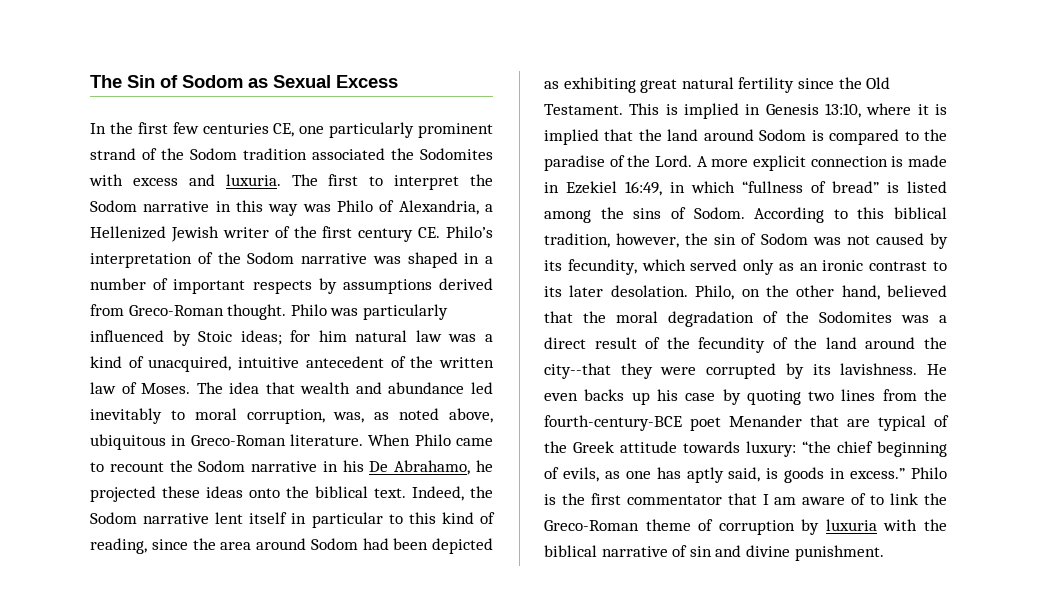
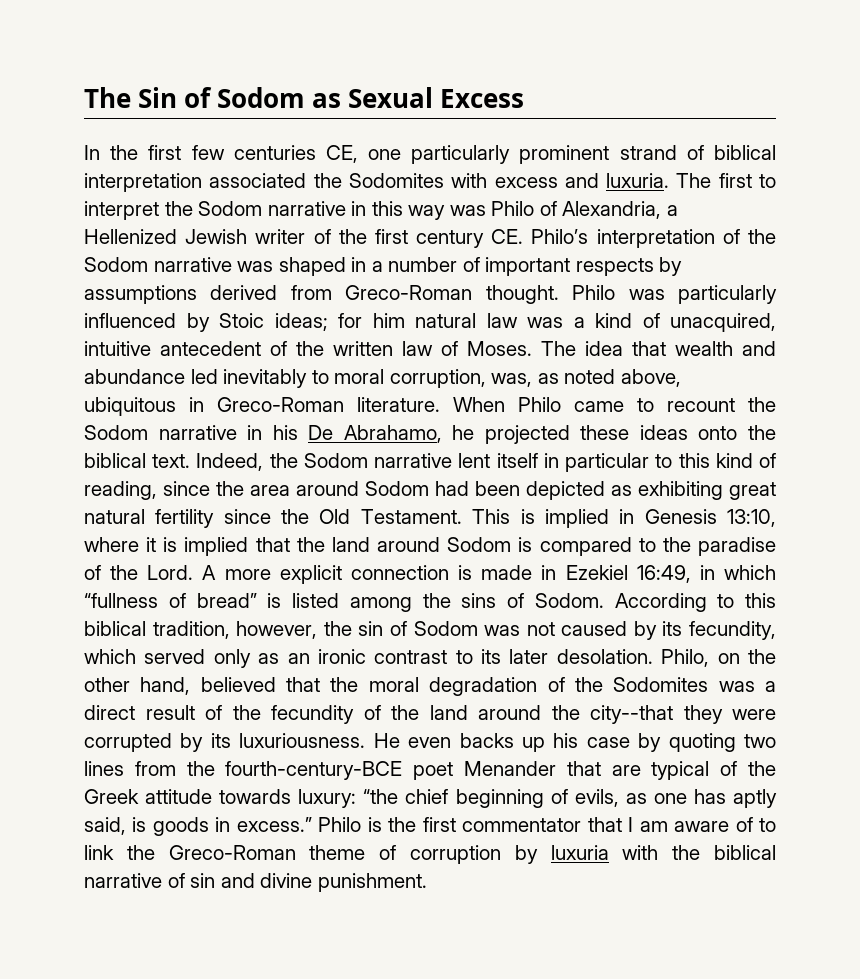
[161,148,307,160] the Sodom tradition -> [713,145,776,160] [84,173,202,192] biblical interpretation
[840,363,918,375] lavishness. -> [239,733,366,748] luxuriousness.

